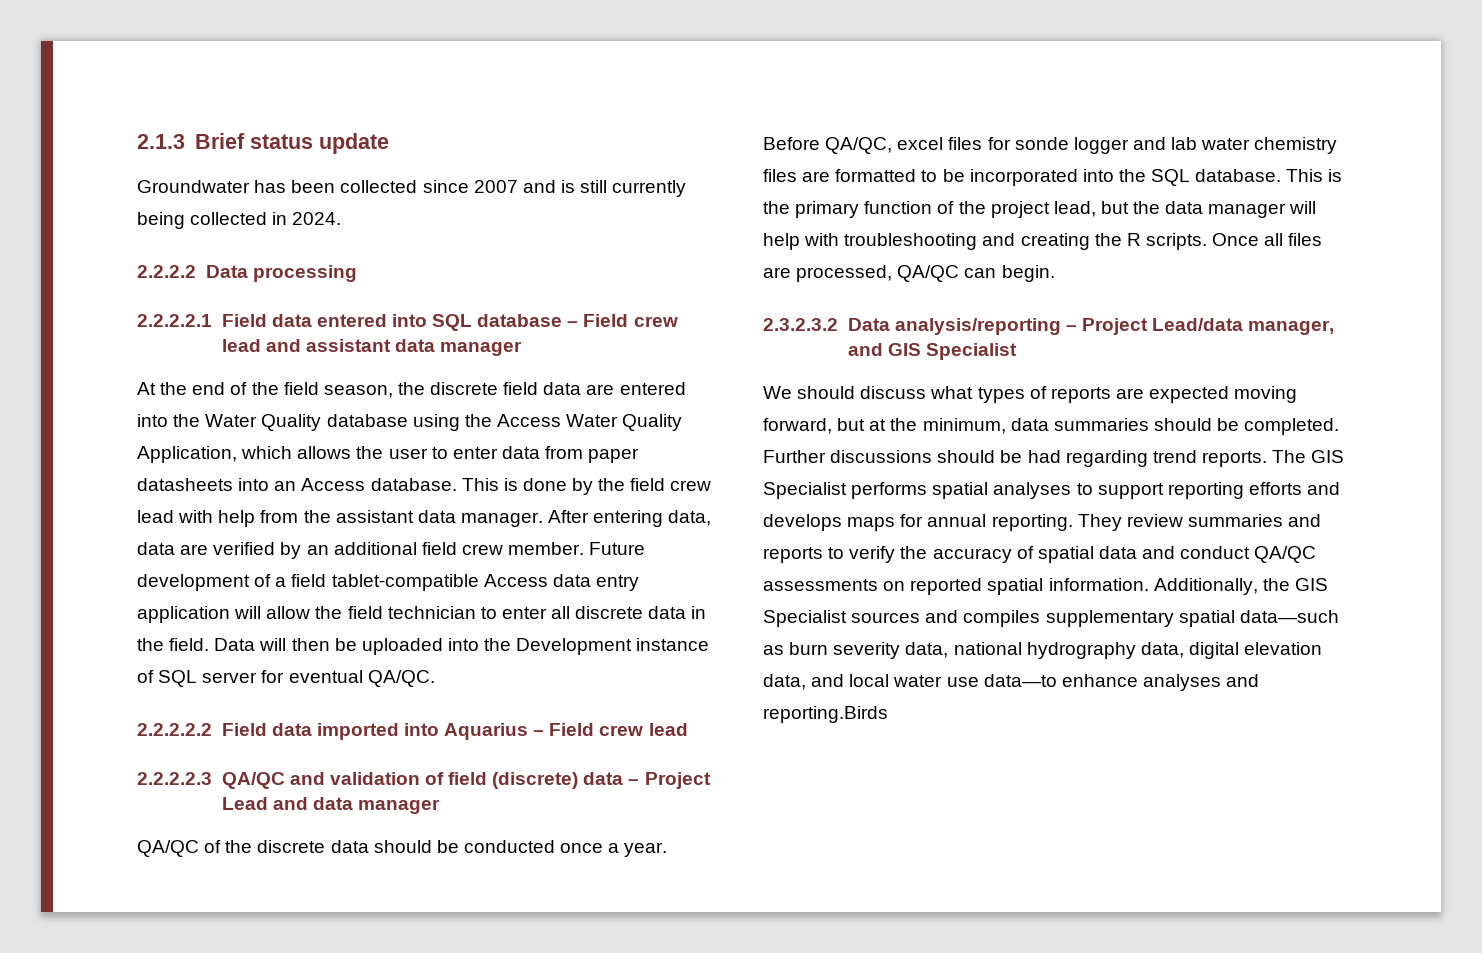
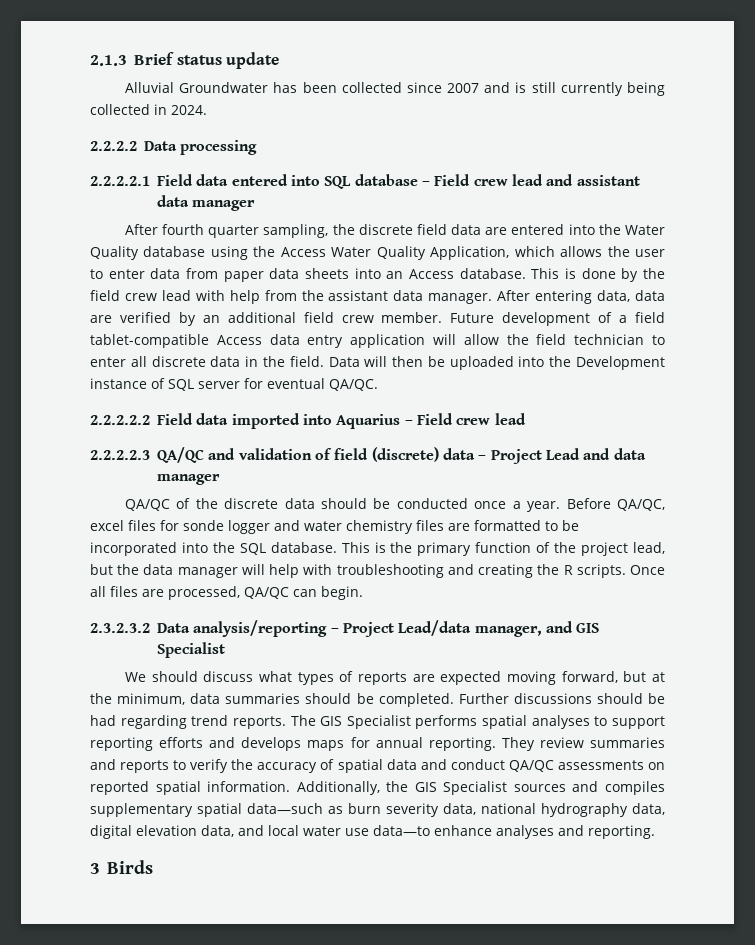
(389, 143) none -> [124,82,174,93] Alluvial
[137,382,393,398] At the end of the field season, -> [124,224,329,238] After fourth quarter sampling,
[137,478,233,491] datasheets -> [269,268,349,279] data sheets
[1171,137,1198,150] lab -> (300, 525) none
[763,706,888,723] reporting.Birds -> [588,825,655,839] [90,860,153,874] reporting. // 3 Birds

